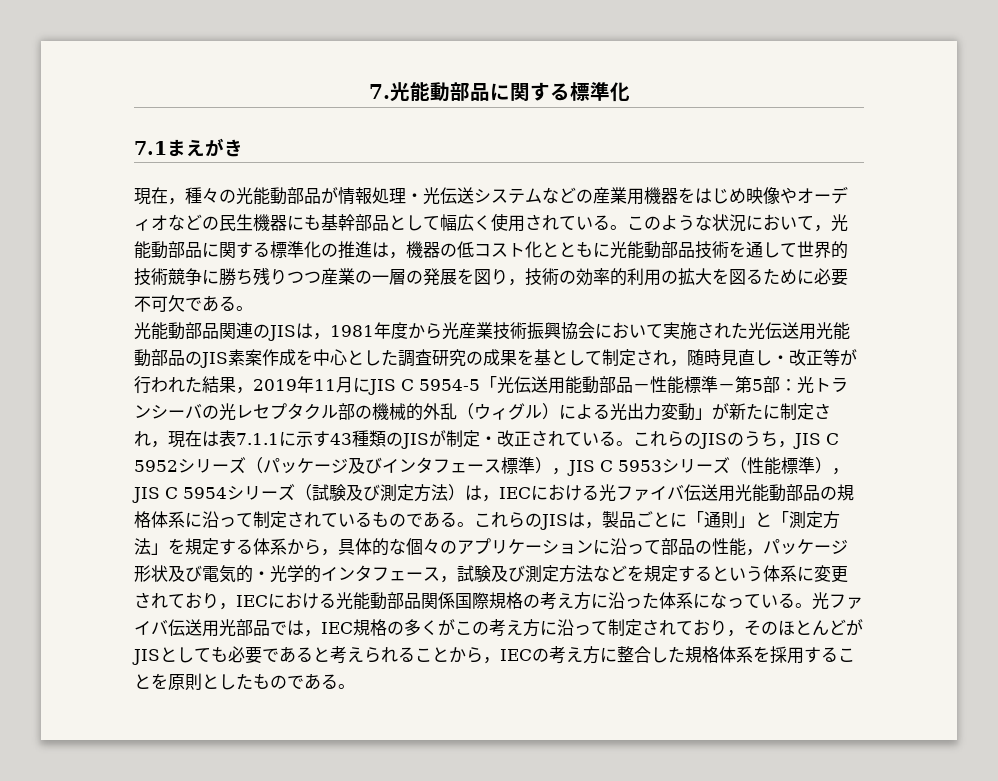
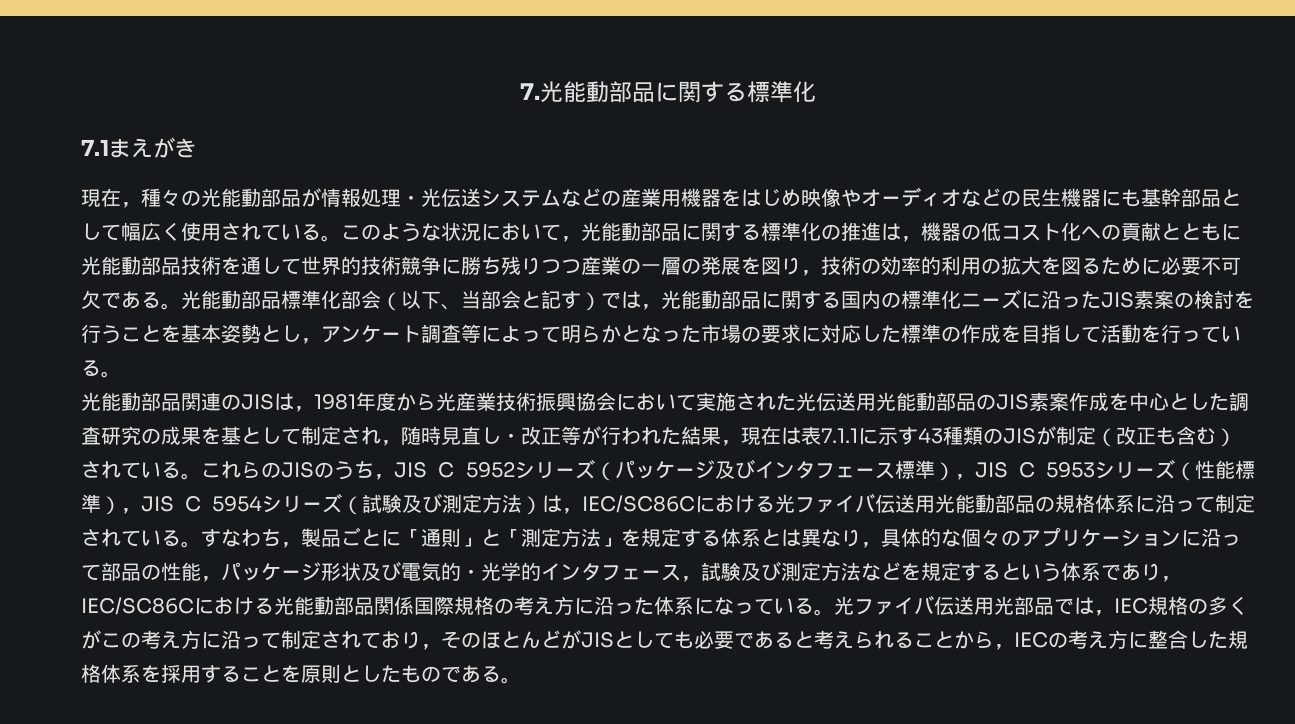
(542, 249) none -> [1081,222,1161,241] への貢献
(253, 308) none -> [181,289,1254,311] [81,324,1241,344] [81,360,121,378] 光能動部品標準化部会（以下、当部会と記す）では，光能動部品に関する国内の標準化ニーズに沿ったJIS素案の検討を行うことを基本姿勢とし，アンケート調査等によって明らかとなった市場の要求に対応した標準の作成を目指して活動を行っている。
[253,376,848,395] [134,403,831,421] [134,431,168,448] 2019年11月にJIS C 5954-5「光伝送用能動部品－性能標準－第5部：光トランシーバの光レセプタクル部の機械的外乱（ウィグル）による光出力変動」が新たに制定され， -> (741, 443) none
[480,430,531,447] ・改正 -> [1096,426,1236,447] （改正も含む）
[499,487,531,499] IEC -> [582,495,695,513] IEC/SC86C
[372,511,585,530] ものである。これらのJISは -> [181,528,281,548] 。すなわち
[287,539,321,555] から -> [761,529,861,547] とは異なり
[797,565,848,583] [134,592,268,610] に変更されており，IEC -> [1101,563,1181,582] [81,597,194,615] であり，IEC/SC86C

